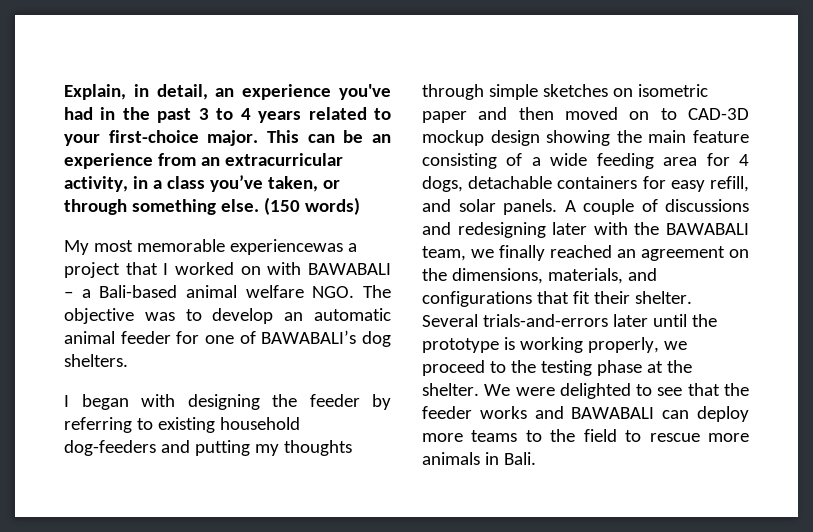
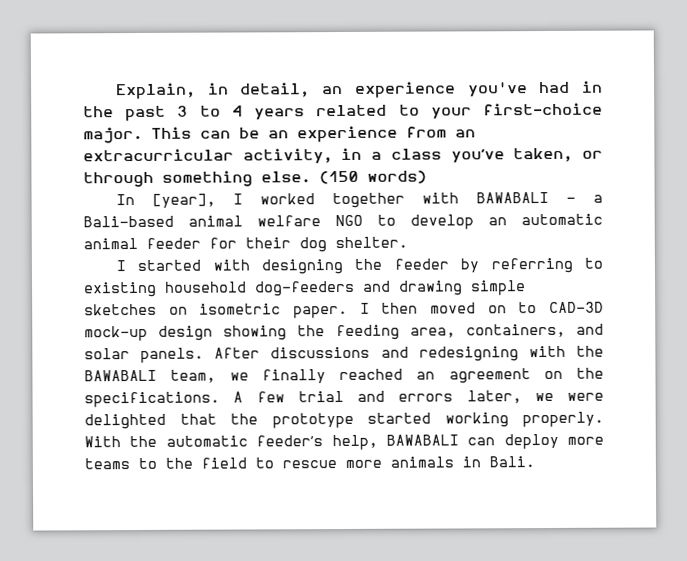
[64,239,357,255] [64,262,158,278] My most memorable experiencewas a project that -> [115,193,216,208] In [year],
[240,266,261,275] on -> [331,192,405,209] together
[312,285,392,298] [64,308,175,324] NGO. The objective was -> [335,214,363,227] NGO
[204,330,391,347] [64,354,128,367] [64,394,129,410] one of BAWABALI’s dog shelters. // I began -> [245,236,408,253] [115,259,202,272] their dog shelter. // I started
[194,440,352,456] [422,84,484,100] putting my thoughts through -> [399,280,463,296] drawing
[422,107,508,123] paper and -> [293,302,370,319] paper. I
[422,130,484,146] mockup -> [84,325,148,342] mock-up
[648,130,749,143] [422,153,750,169] [422,176,749,192] [422,199,658,215] main feature consisting of a wide feeding area for 4 dogs, detachable containers for easy refill, and solar panels. A couple of -> [335,323,604,341] [84,347,261,363] feeding area, containers, and solar panels. After
[552,222,588,235] later -> (519, 354) none
[451,268,657,284] [422,291,692,307] [422,314,717,327] [422,337,687,353] [422,360,692,376] [422,383,749,399] [422,406,564,419] dimensions, materials, and configurations that fit their shelter. Several trials-and-errors later until the prototype is working properly, we proceed to the testing phase at the shelter. We were delighted to see that the feeder works and -> [84,390,604,408] [84,411,604,430] [84,434,378,451] specifications. A few trial and errors later, we were delighted that the prototype started working properly. With the automatic feeder’s help,

